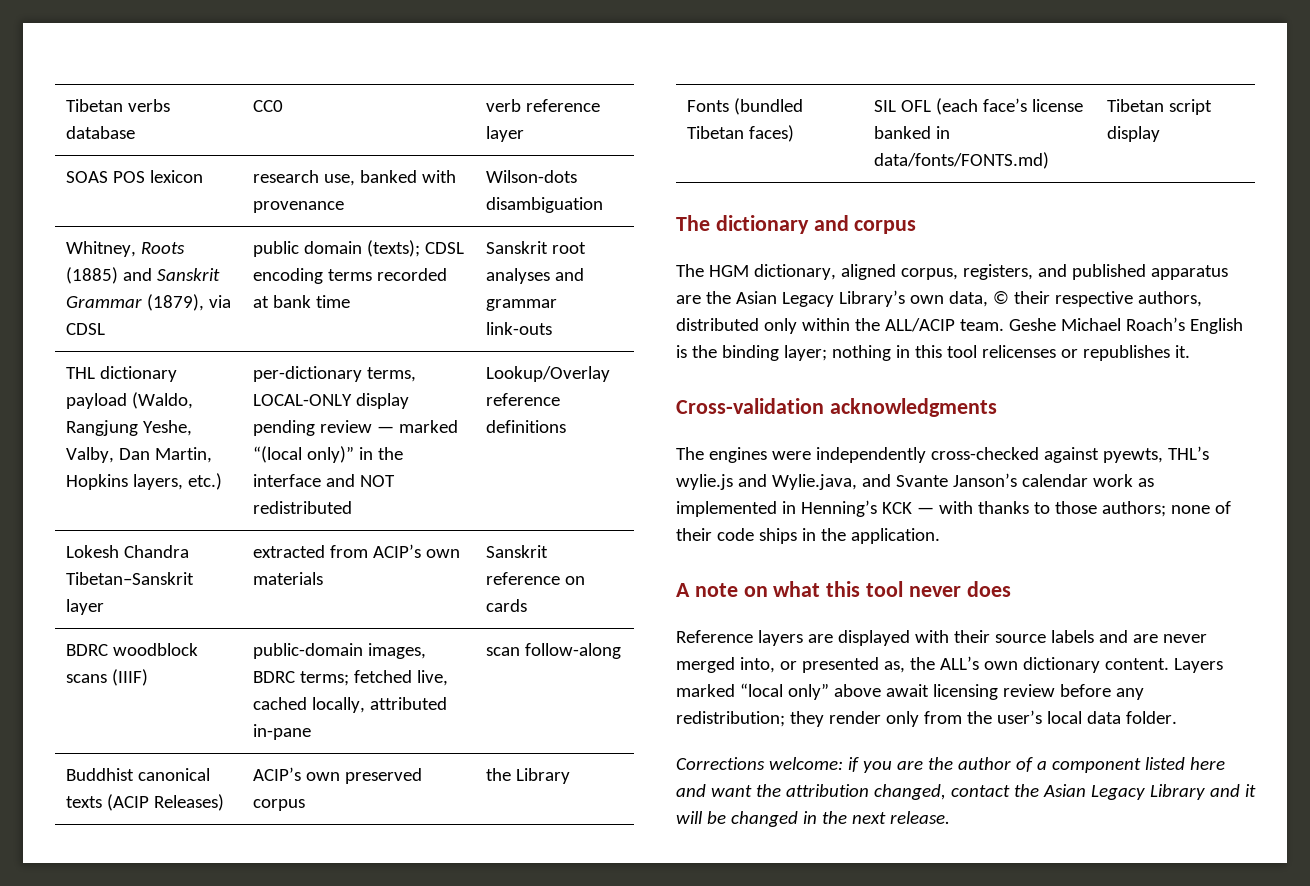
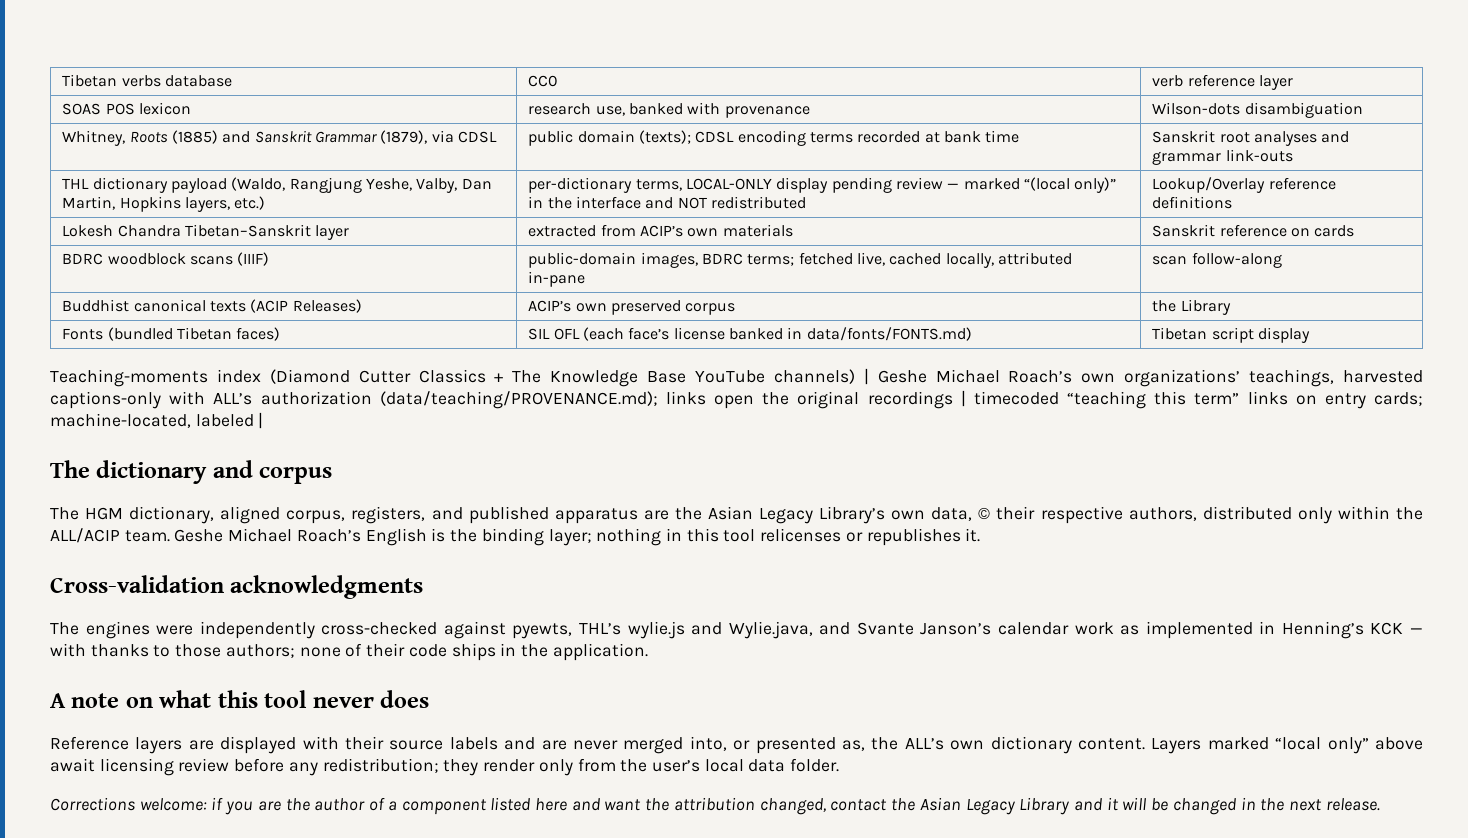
(1161, 134) none -> [50,368,1424,387] [50,390,1424,409] [50,412,264,429] // Teaching-moments index (Diamond Cutter Classics + The Knowledge Base YouTube channels) | Geshe Michael Roach’s own organizations’ teachings, harvested captions-only with ALL’s authorization (data/teaching/PROVENANCE.md); links open the original recordings | timecoded “teaching this term” links on entry cards; machine-located, labeled |

